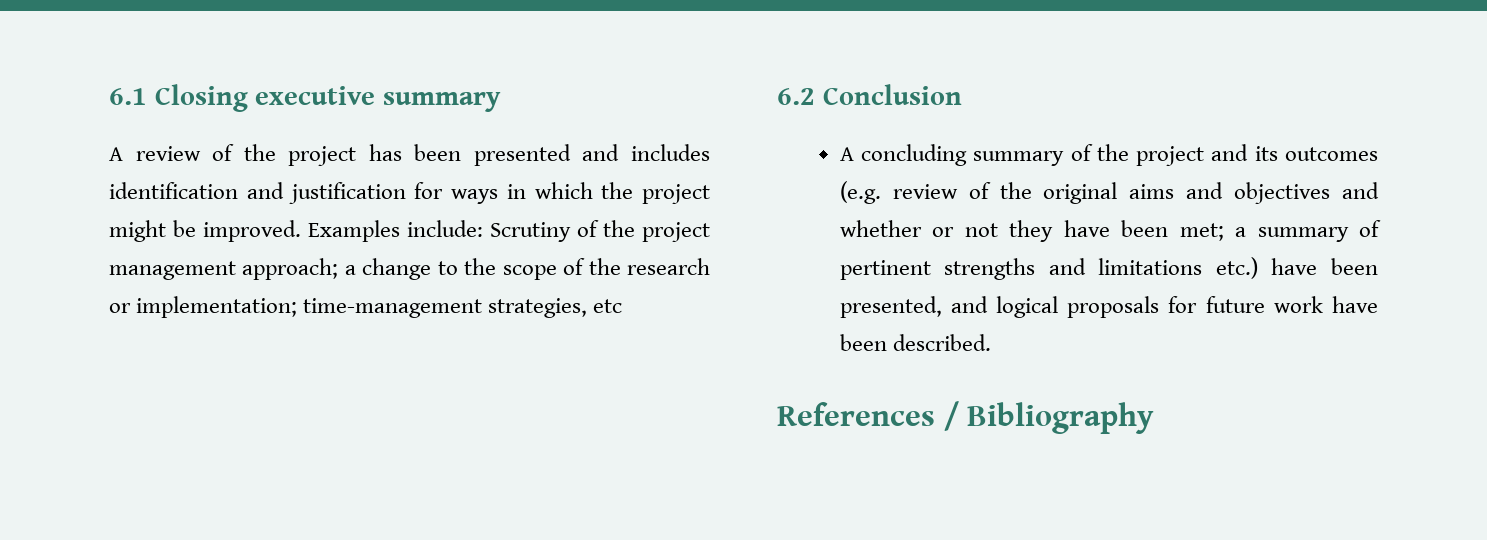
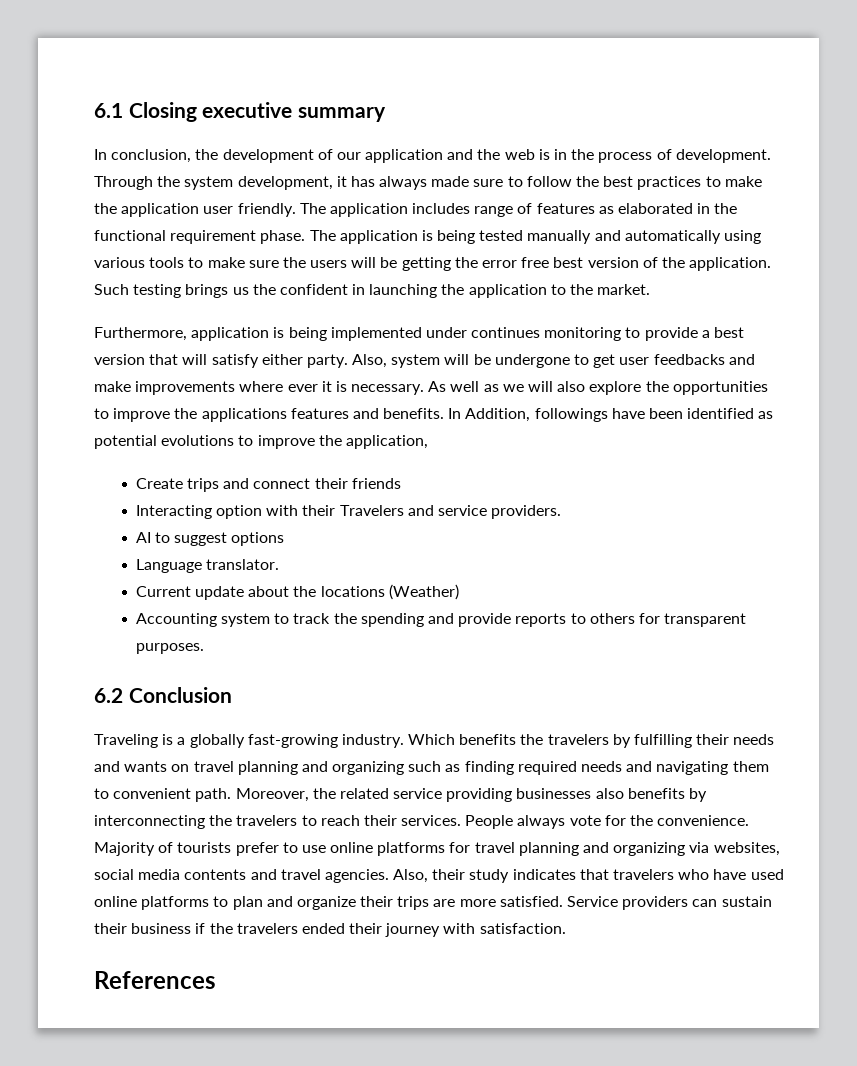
[109,144,710,166] [109,182,710,204] [109,220,710,242] [109,258,710,280] [109,296,623,318] [777,84,962,105] [839,144,1378,166] [839,181,1379,204] [839,220,1381,242] [839,257,1378,280] [839,296,1378,318] [839,334,991,351] A review of the project has been presented and includes identification and justification for ways in which the project might be improved. Examples include: Scrutiny of the project management approach; a change to the scope of the research or implementation; time-management strategies, etc // 6.2 Conclusion // A concluding summary of the project and its outcomes (e.g. review of the original aims and objectives and whether or not they have been met; a summary of pertinent strengths and limitations etc.) have been presented, and logical proposals for future work have been described. -> [94,149,771,163] [94,176,762,190] [94,203,738,217] [94,230,762,244] [94,257,772,271] [94,284,651,298] [94,327,745,341] [94,354,755,368] [94,381,768,395] [94,408,774,422] [94,435,428,449] [135,478,401,492] [135,505,562,519] [135,532,285,546] [135,559,280,573] [135,584,459,600] [135,613,747,627] [135,643,204,654] [94,687,232,703] [94,734,775,748] [94,761,769,775] [94,788,708,802] [94,815,750,829] [94,842,780,856] [94,869,784,883] [94,896,772,910] [94,923,566,937] In conclusion, the development of our application and the web is in the process of development. Through the system development, it has always made sure to follow the best practices to make the application user friendly. The application includes range of features as elaborated in the functional requirement phase. The application is being tested manually and automatically using various tools to make sure the users will be getting the error free best version of the application. Such testing brings us the confident in launching the application to the market. // Furthermore, application is being implemented under continues monitoring to provide a best version that will satisfy either party. Also, system will be undergone to get user feedbacks and make improvements where ever it is necessary. As well as we will also explore the opportunities to improve the applications features and benefits. In Addition, followings have been identified as potential evolutions to improve the application, // Create trips and connect their friends // Interacting option with their Travelers and service providers. // AI to suggest options // Language translator. // Current update about the locations (Weather) // Accounting system to track the spending and provide reports to others for transparent purposes. // 6.2 Conclusion // Traveling is a globally fast-growing industry. Which benefits the travelers by fulfilling their needs and wants on travel planning and organizing such as finding required needs and navigating them to convenient path. Moreover, the related service providing businesses also benefits by interconnecting the travelers to reach their services. People always vote for the convenience. Majority of tourists prefer to use online platforms for travel planning and organizing via websites, social media contents and travel agencies. Also, their study indicates that travelers who have used online platforms to plan and organize their trips are more satisfied. Service providers can sustain their business if the travelers ended their journey with satisfaction.
[943,401,1155,434] / Bibliography -> (216, 980) none

